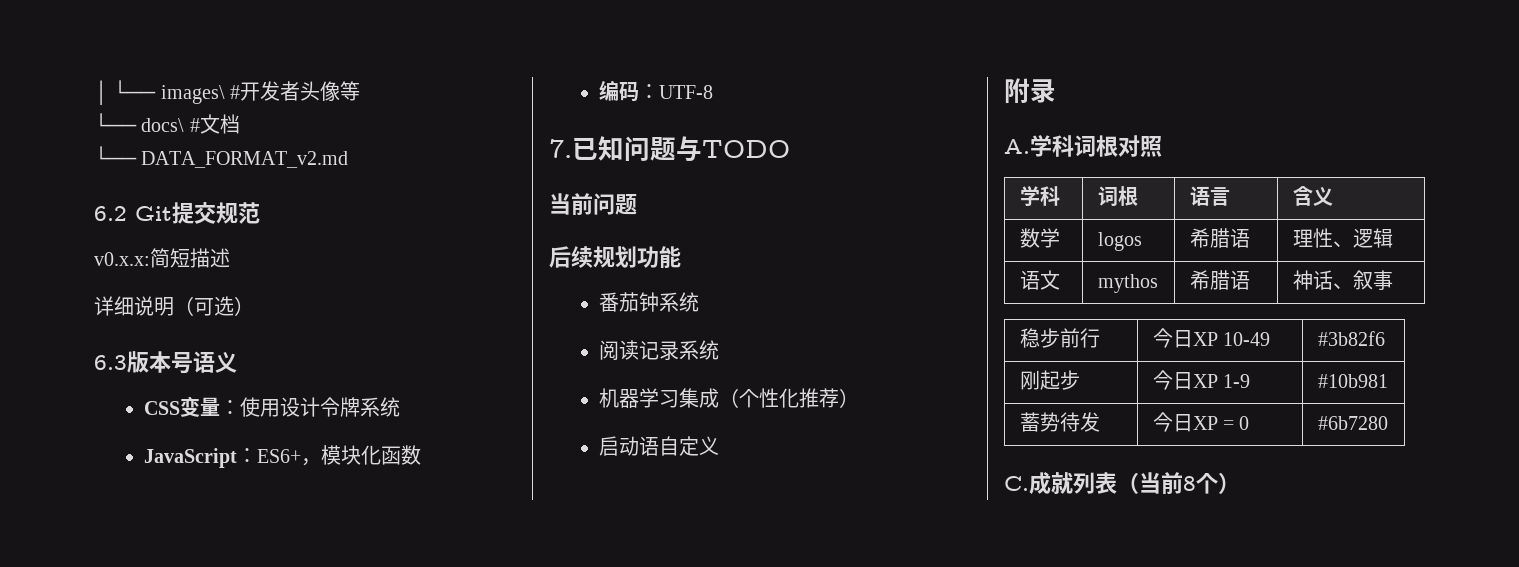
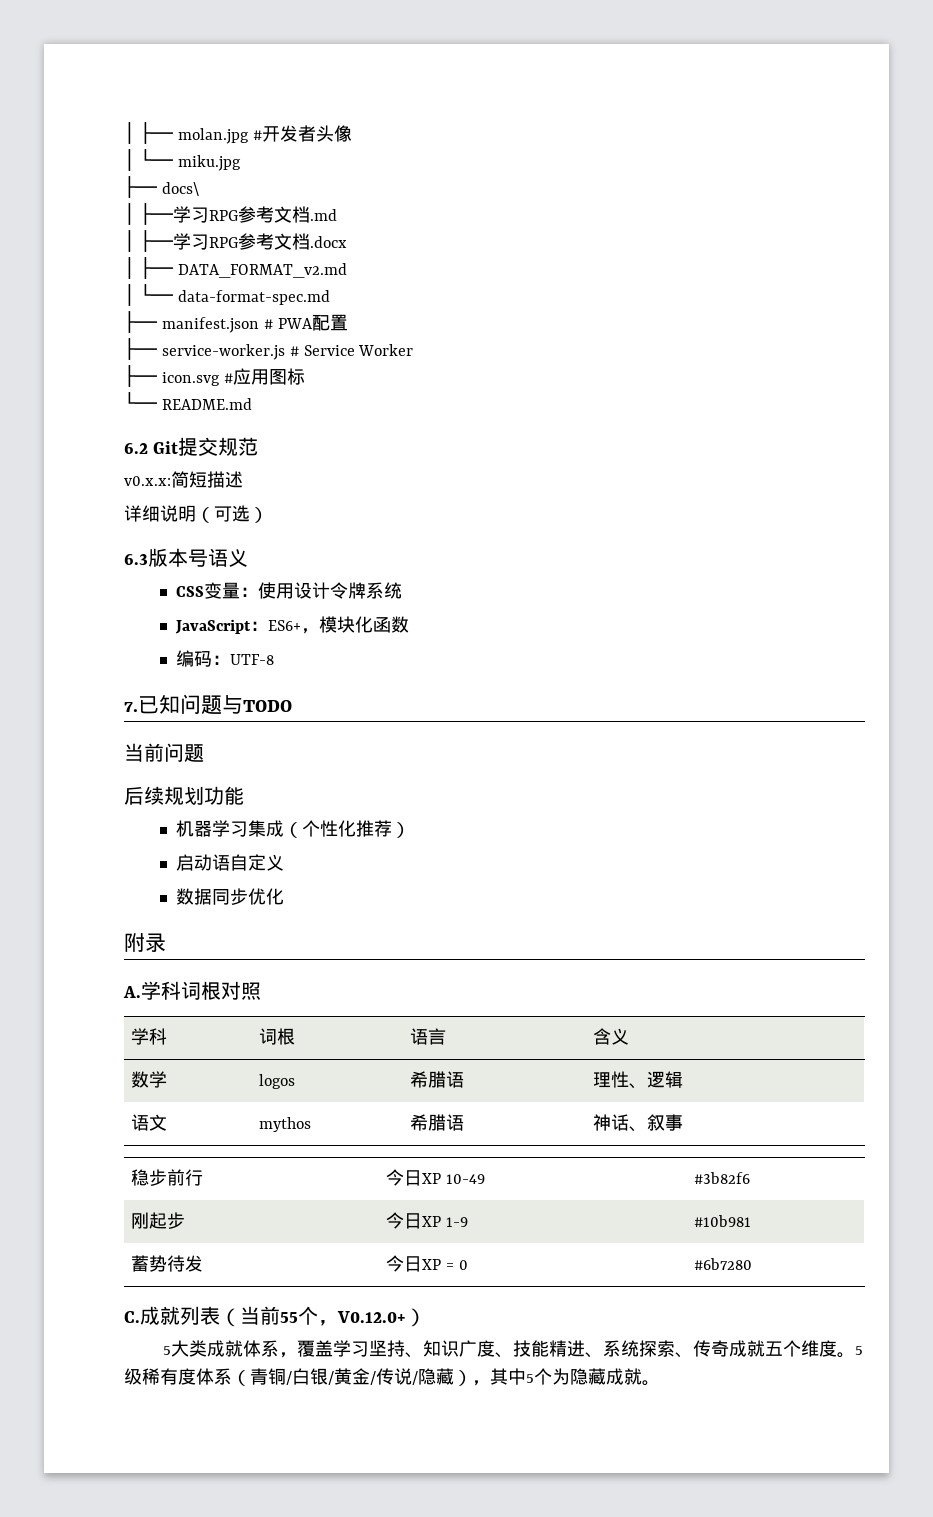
[94,80,225,105] │ └── images\ -> [124,122,249,144] │ ├── molan.jpg
[340,81,361,101] [94,113,240,134] [94,146,349,168] 等 // └── docs\ #文档 // └── DATA_FORMAT_v2.md -> [124,149,241,171] [124,176,199,198] [124,203,337,225] [124,230,347,252] [124,257,347,279] [124,284,330,306] [124,311,348,333] [124,338,414,360] [124,365,305,387] [124,392,252,410] // │ └── miku.jpg // ├── docs\ // │ ├──学习RPG参考文档.md // │ ├──学习RPG参考文档.docx // │ ├── DATA_FORMAT_v2.md // │ └── data-format-spec.md // ├── manifest.json # PWA配置 // ├── service-worker.js # Service Worker // ├── icon.svg #应用图标 // └── README.md
[598,292,699,312] [598,340,719,360] // 番茄钟系统 // 阅读记录系统 -> (244, 795) none
(719, 445) none -> [175,888,284,905] // 数据同步优化
[1183,472,1240,494] 8个） -> [280,1306,426,1327] [162,1340,863,1358] [124,1368,660,1386] 55个，V0.12.0+） // 5大类成就体系，覆盖学习坚持、知识广度、技能精进、系统探索、传奇成就五个维度。5级稀有度体系（青铜/白银/黄金/传说/隐藏），其中5个为隐藏成就。

